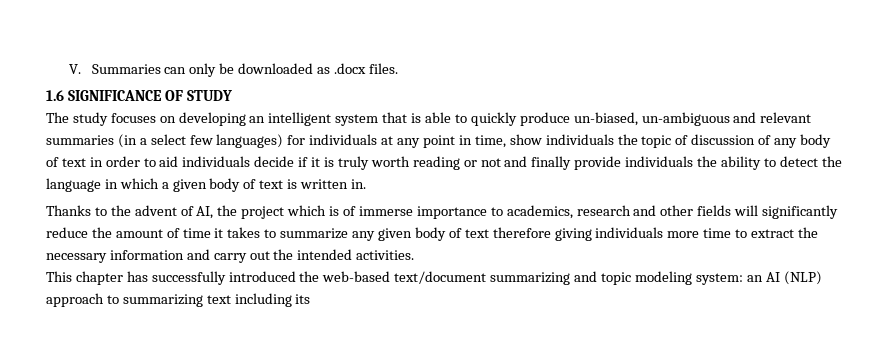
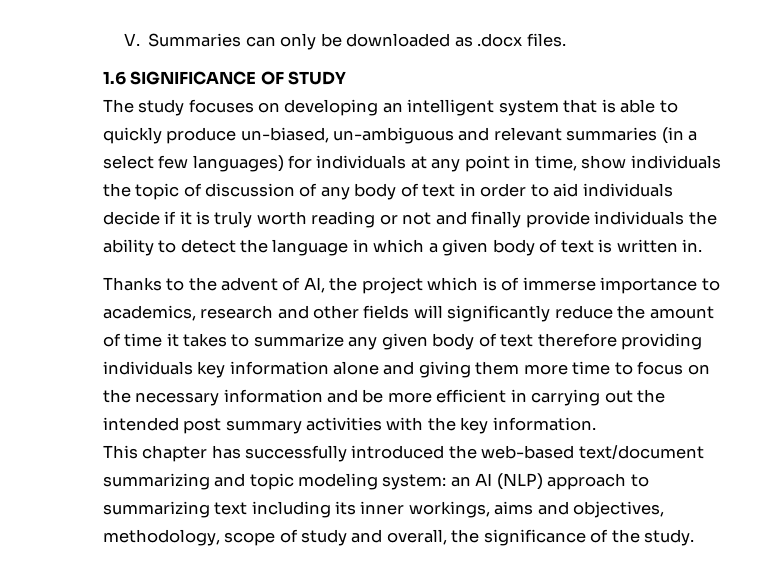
[554,227,664,241] giving individuals -> [621,333,703,350] [102,361,520,378] providing individuals key information alone and giving them
[751,229,795,238] extract -> [637,361,710,375] focus on
[213,249,415,263] carry out the intended activities. -> [362,389,666,406] [102,417,596,434] be more efficient in carrying out the intended post summary activities with the key information.
(311, 299) none -> [360,501,665,518] [102,529,695,546] inner workings, aims and objectives, methodology, scope of study and overall, the significance of the study.

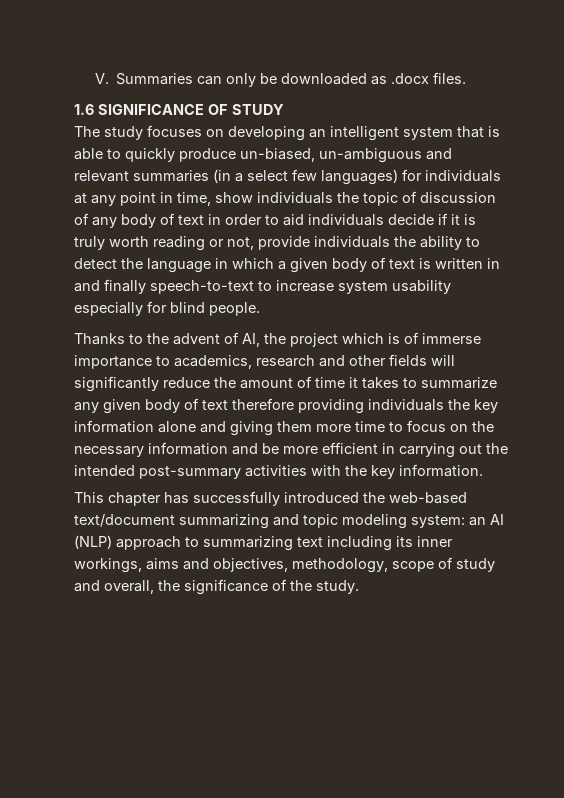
[402,211,522,228] not and finally -> [227,237,255,250] not,
[681,239,702,252] in. -> [487,258,501,269] [74,279,452,294] [74,301,261,316] in and finally speech-to-text to increase system usability especially for blind people.
(193, 368) none -> [448,399,471,410] the
[183,418,302,434] post summary -> [139,466,242,479] post-summary

